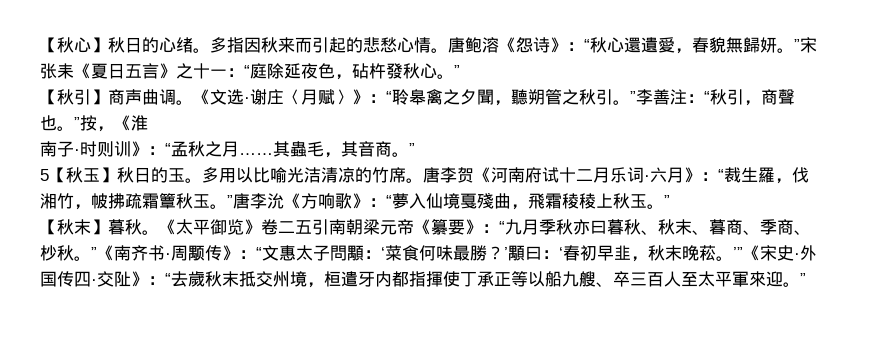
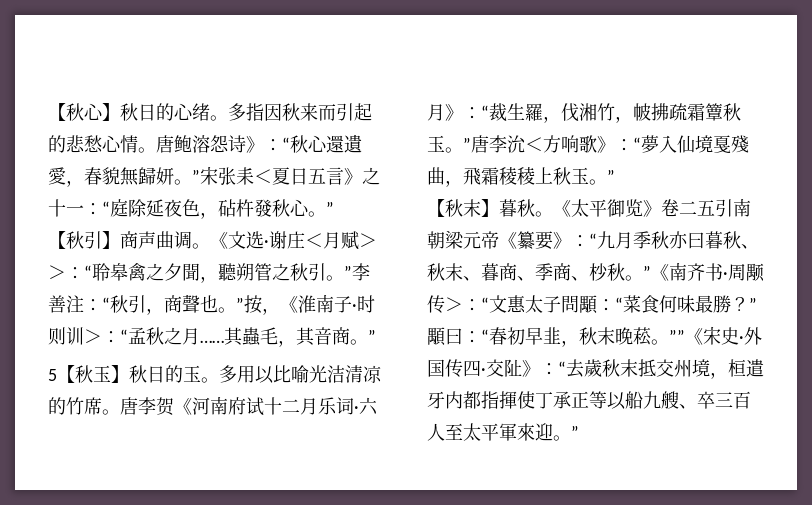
[499,37,516,53] 《 -> (210, 144) none
[74,63,91,79] 《 -> [254,169,272,183] ＜
[284,89,369,105] 〈月赋〉》 -> [305,231,377,250] [48,265,66,279] ＜月赋＞＞
(148, 123) // -> (316, 304) none
[131,141,148,157] 》 -> [84,329,102,343] ＞
[284,193,301,209] 《 -> [525,137,543,151] ＜
[222,245,239,261] 》 -> [445,297,463,311] ＞
[381,247,385,259] ‘ -> [615,297,623,311] “
[504,245,563,261] ’顒曰：‘ -> [749,297,757,311] [427,327,489,346] ”顒曰：“
[733,247,743,259] ’” -> [669,329,685,343] ””

